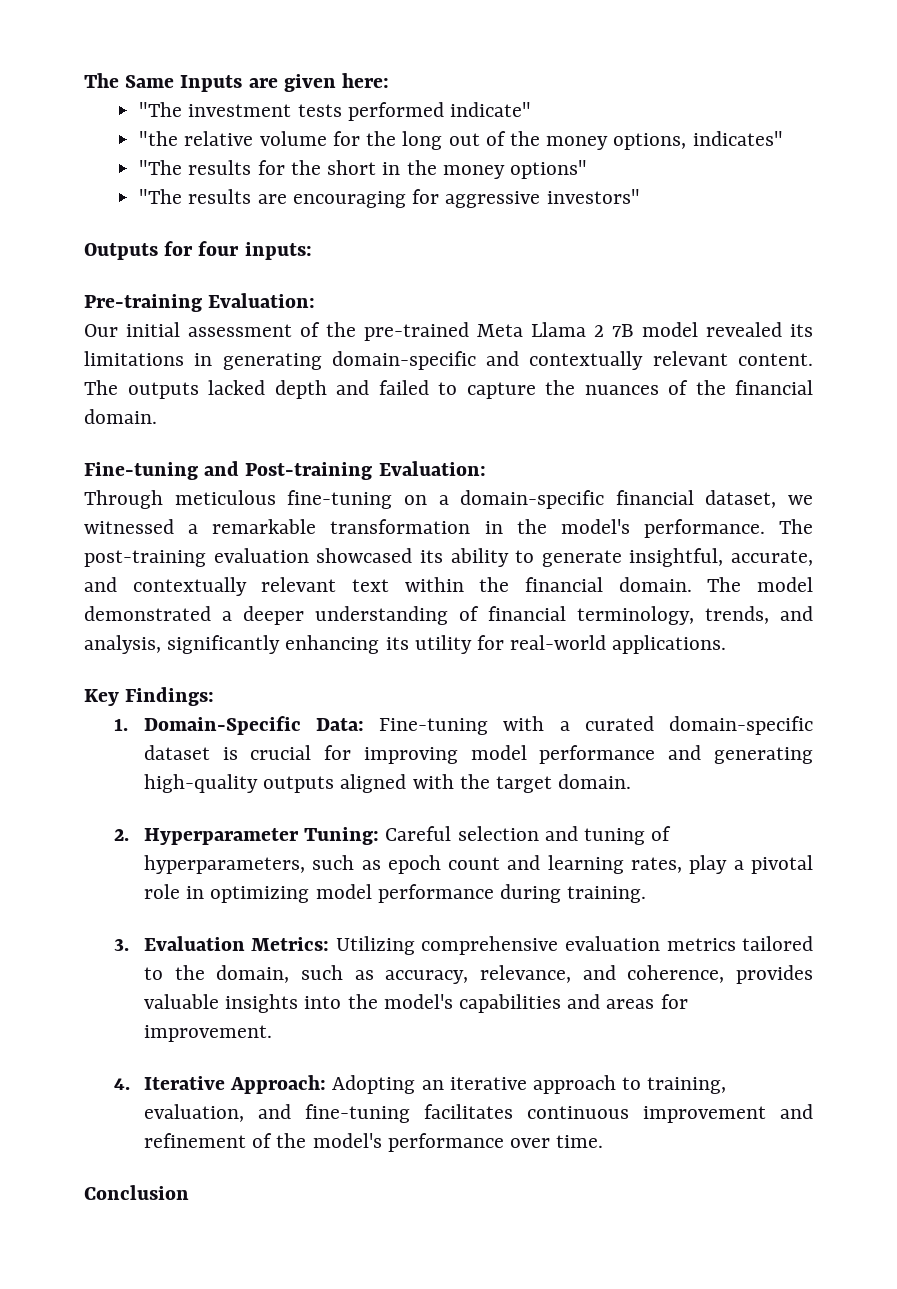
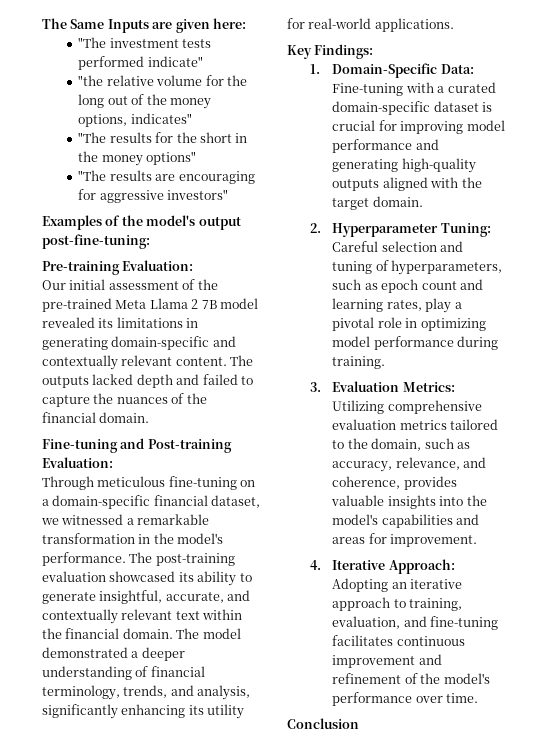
[84,241,312,260] Outputs for four inputs: -> [42,215,241,230] [42,234,150,249] Examples of the model's output post-fine-tuning:

